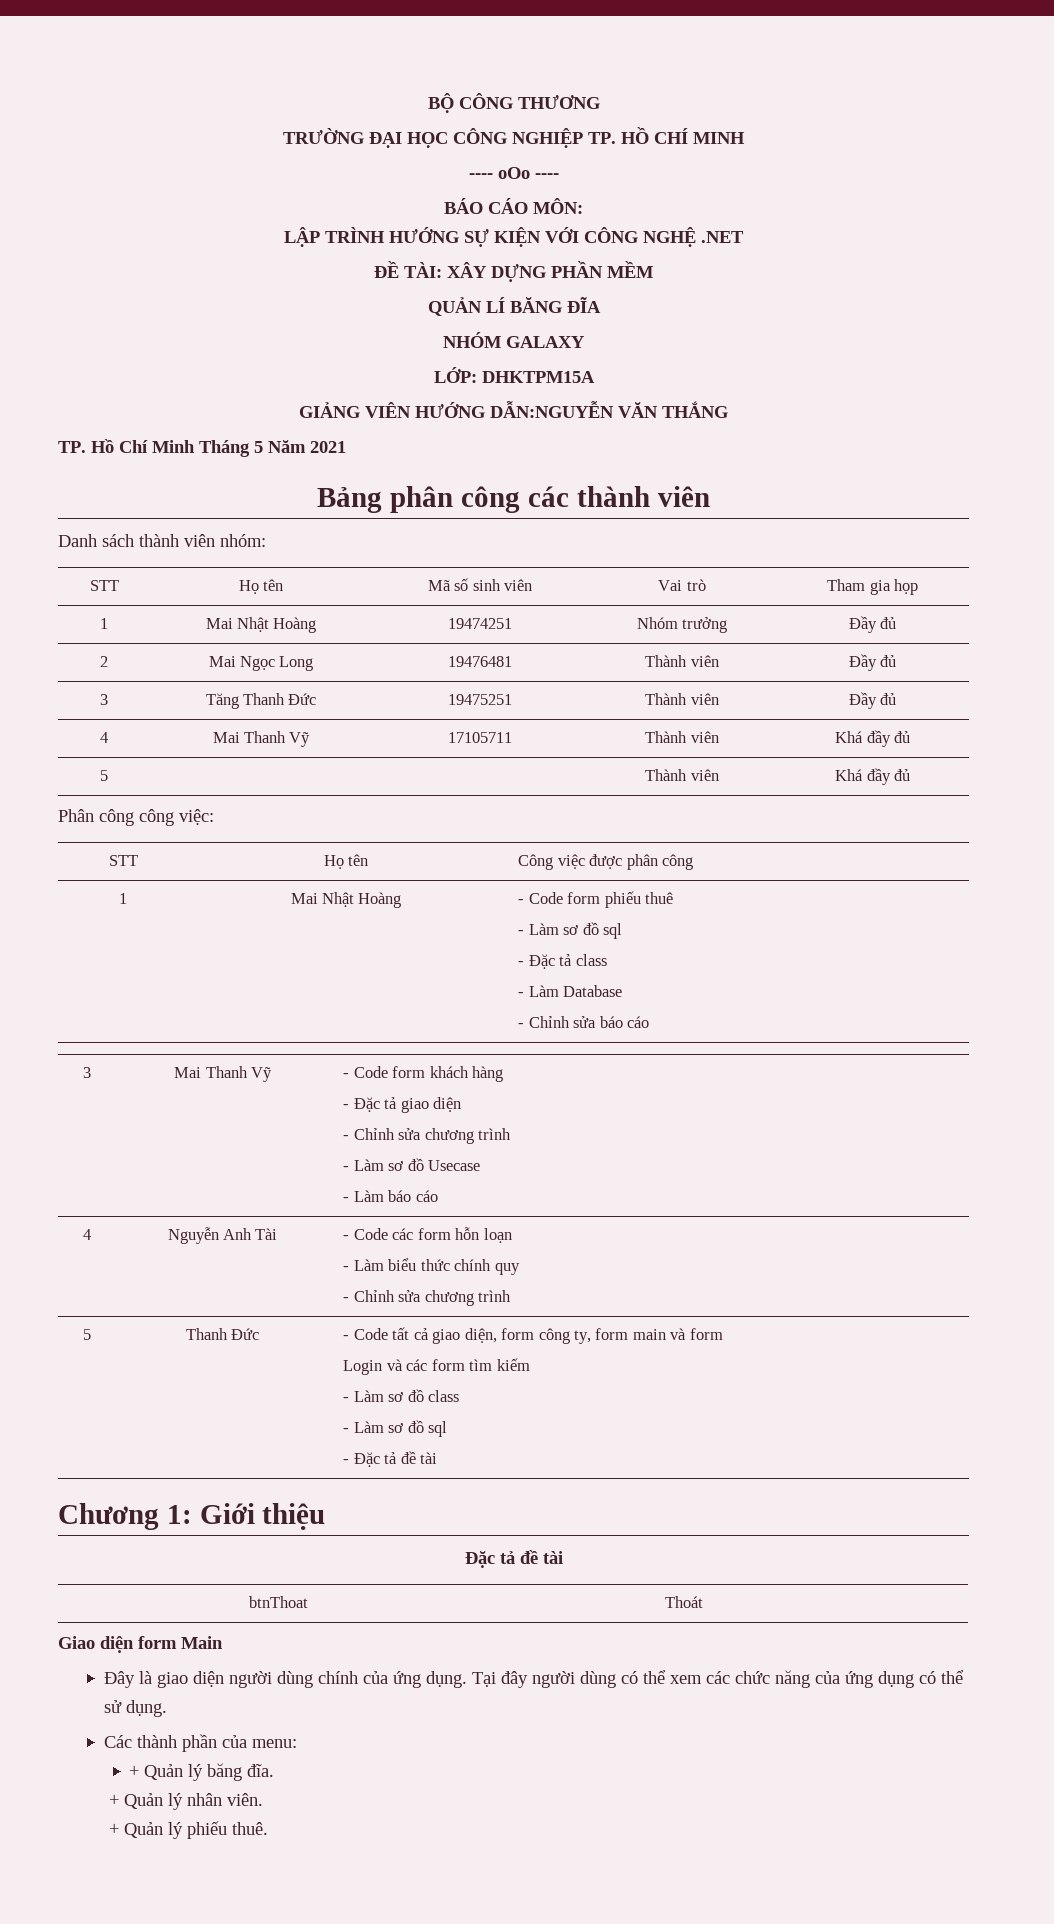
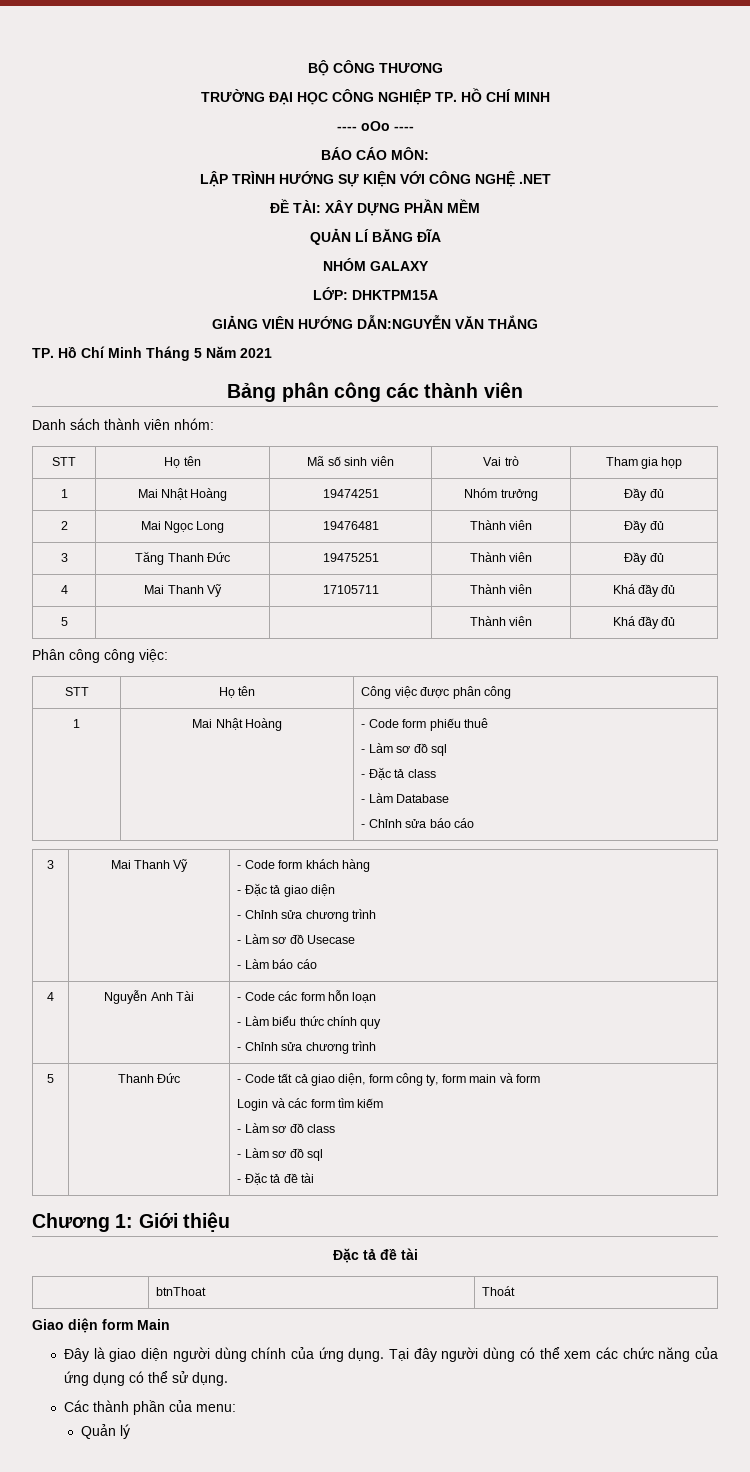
[129,1763,275,1781] [108,1793,263,1810] [108,1821,268,1839] + Quản lý băng đĩa. // + Quản lý nhân viên. // + Quản lý phiếu thuê. -> [80,1424,130,1439] Quản lý

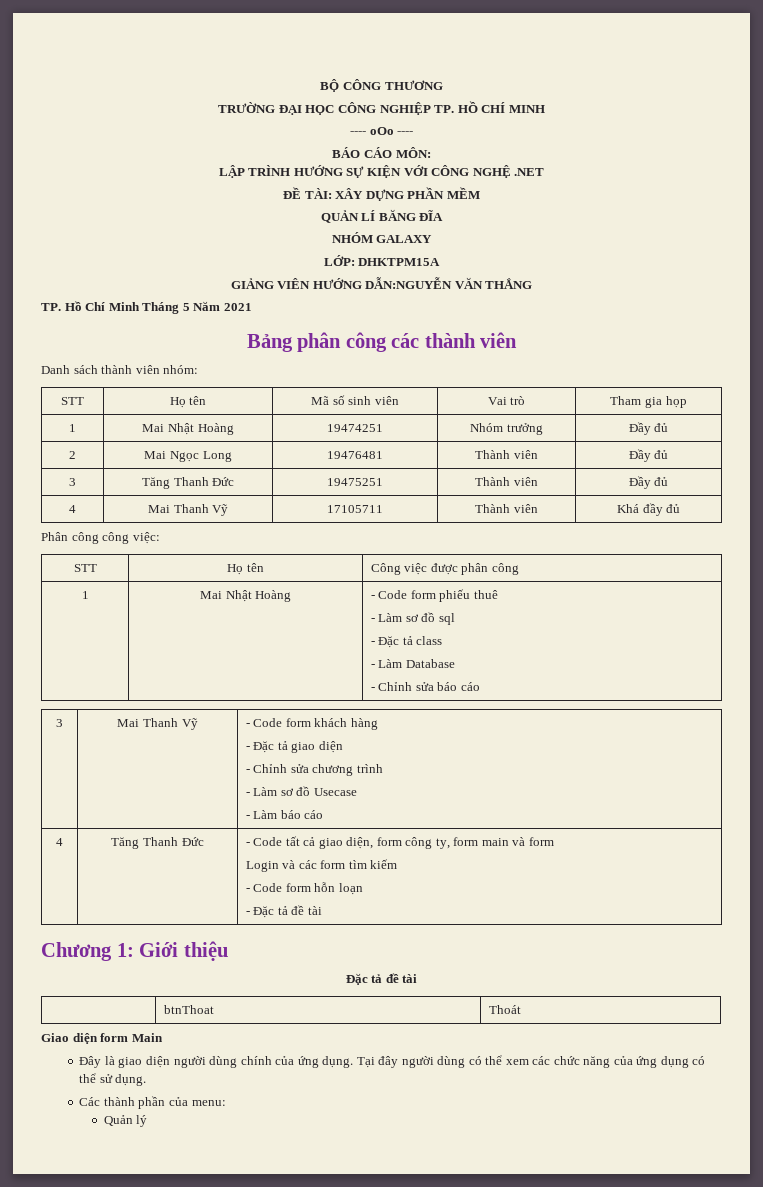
[60,617,68,626] [469,616,533,626] [612,616,676,629] // 5 | | | Thành viên | Khá đầy đủ -> (681, 508) none
[104,990,194,1004] [237,990,377,1003] [237,1016,382,1029] [237,1041,376,1054] [47,1074,54,1083] Nguyễn Anh Tài | - Code các form hỗn loạn // - Làm biểu thức chính quy // - Chỉnh sửa chương trình // 5 | -> [111,837,140,849] Tăng
[244,1123,335,1133] [237,1148,323,1161] Làm sơ đồ class // - Làm sơ đồ sql -> [253,882,363,895] Code form hỗn loạn

